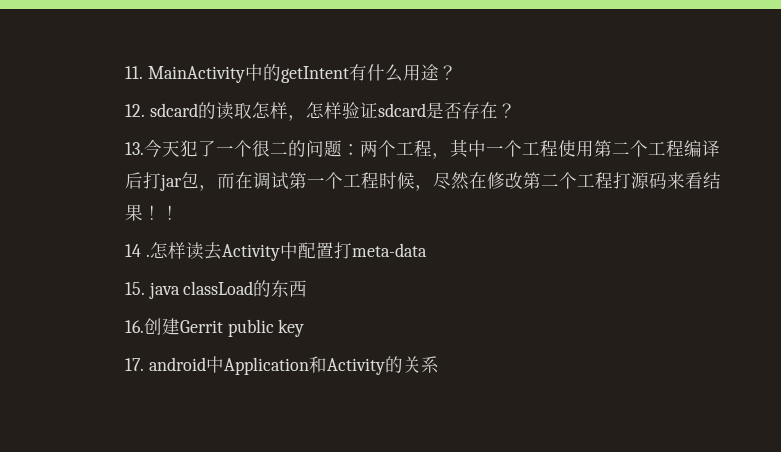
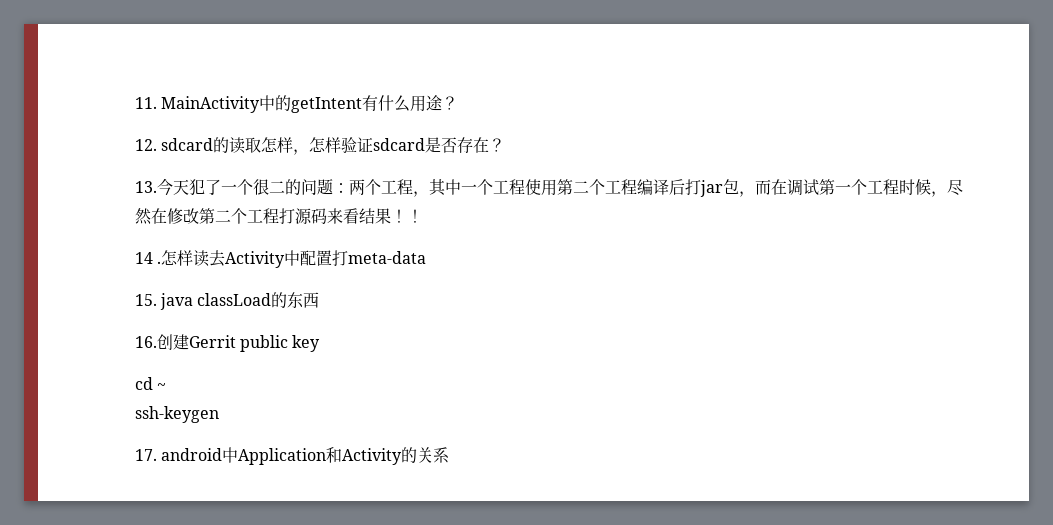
(305, 328) none -> [134,377,167,390] [134,406,219,423] // cd ~ // ssh-keygen

